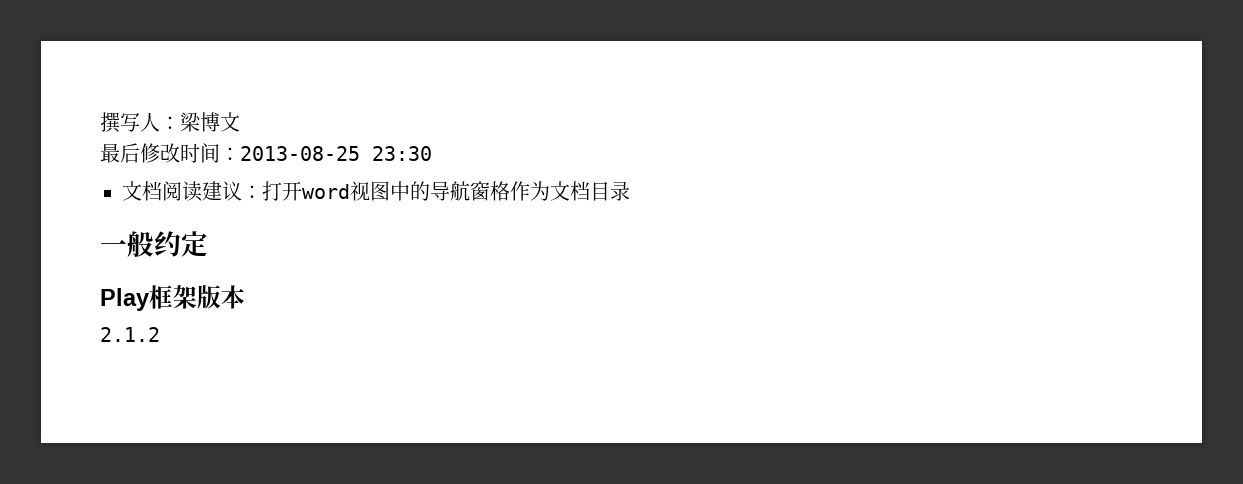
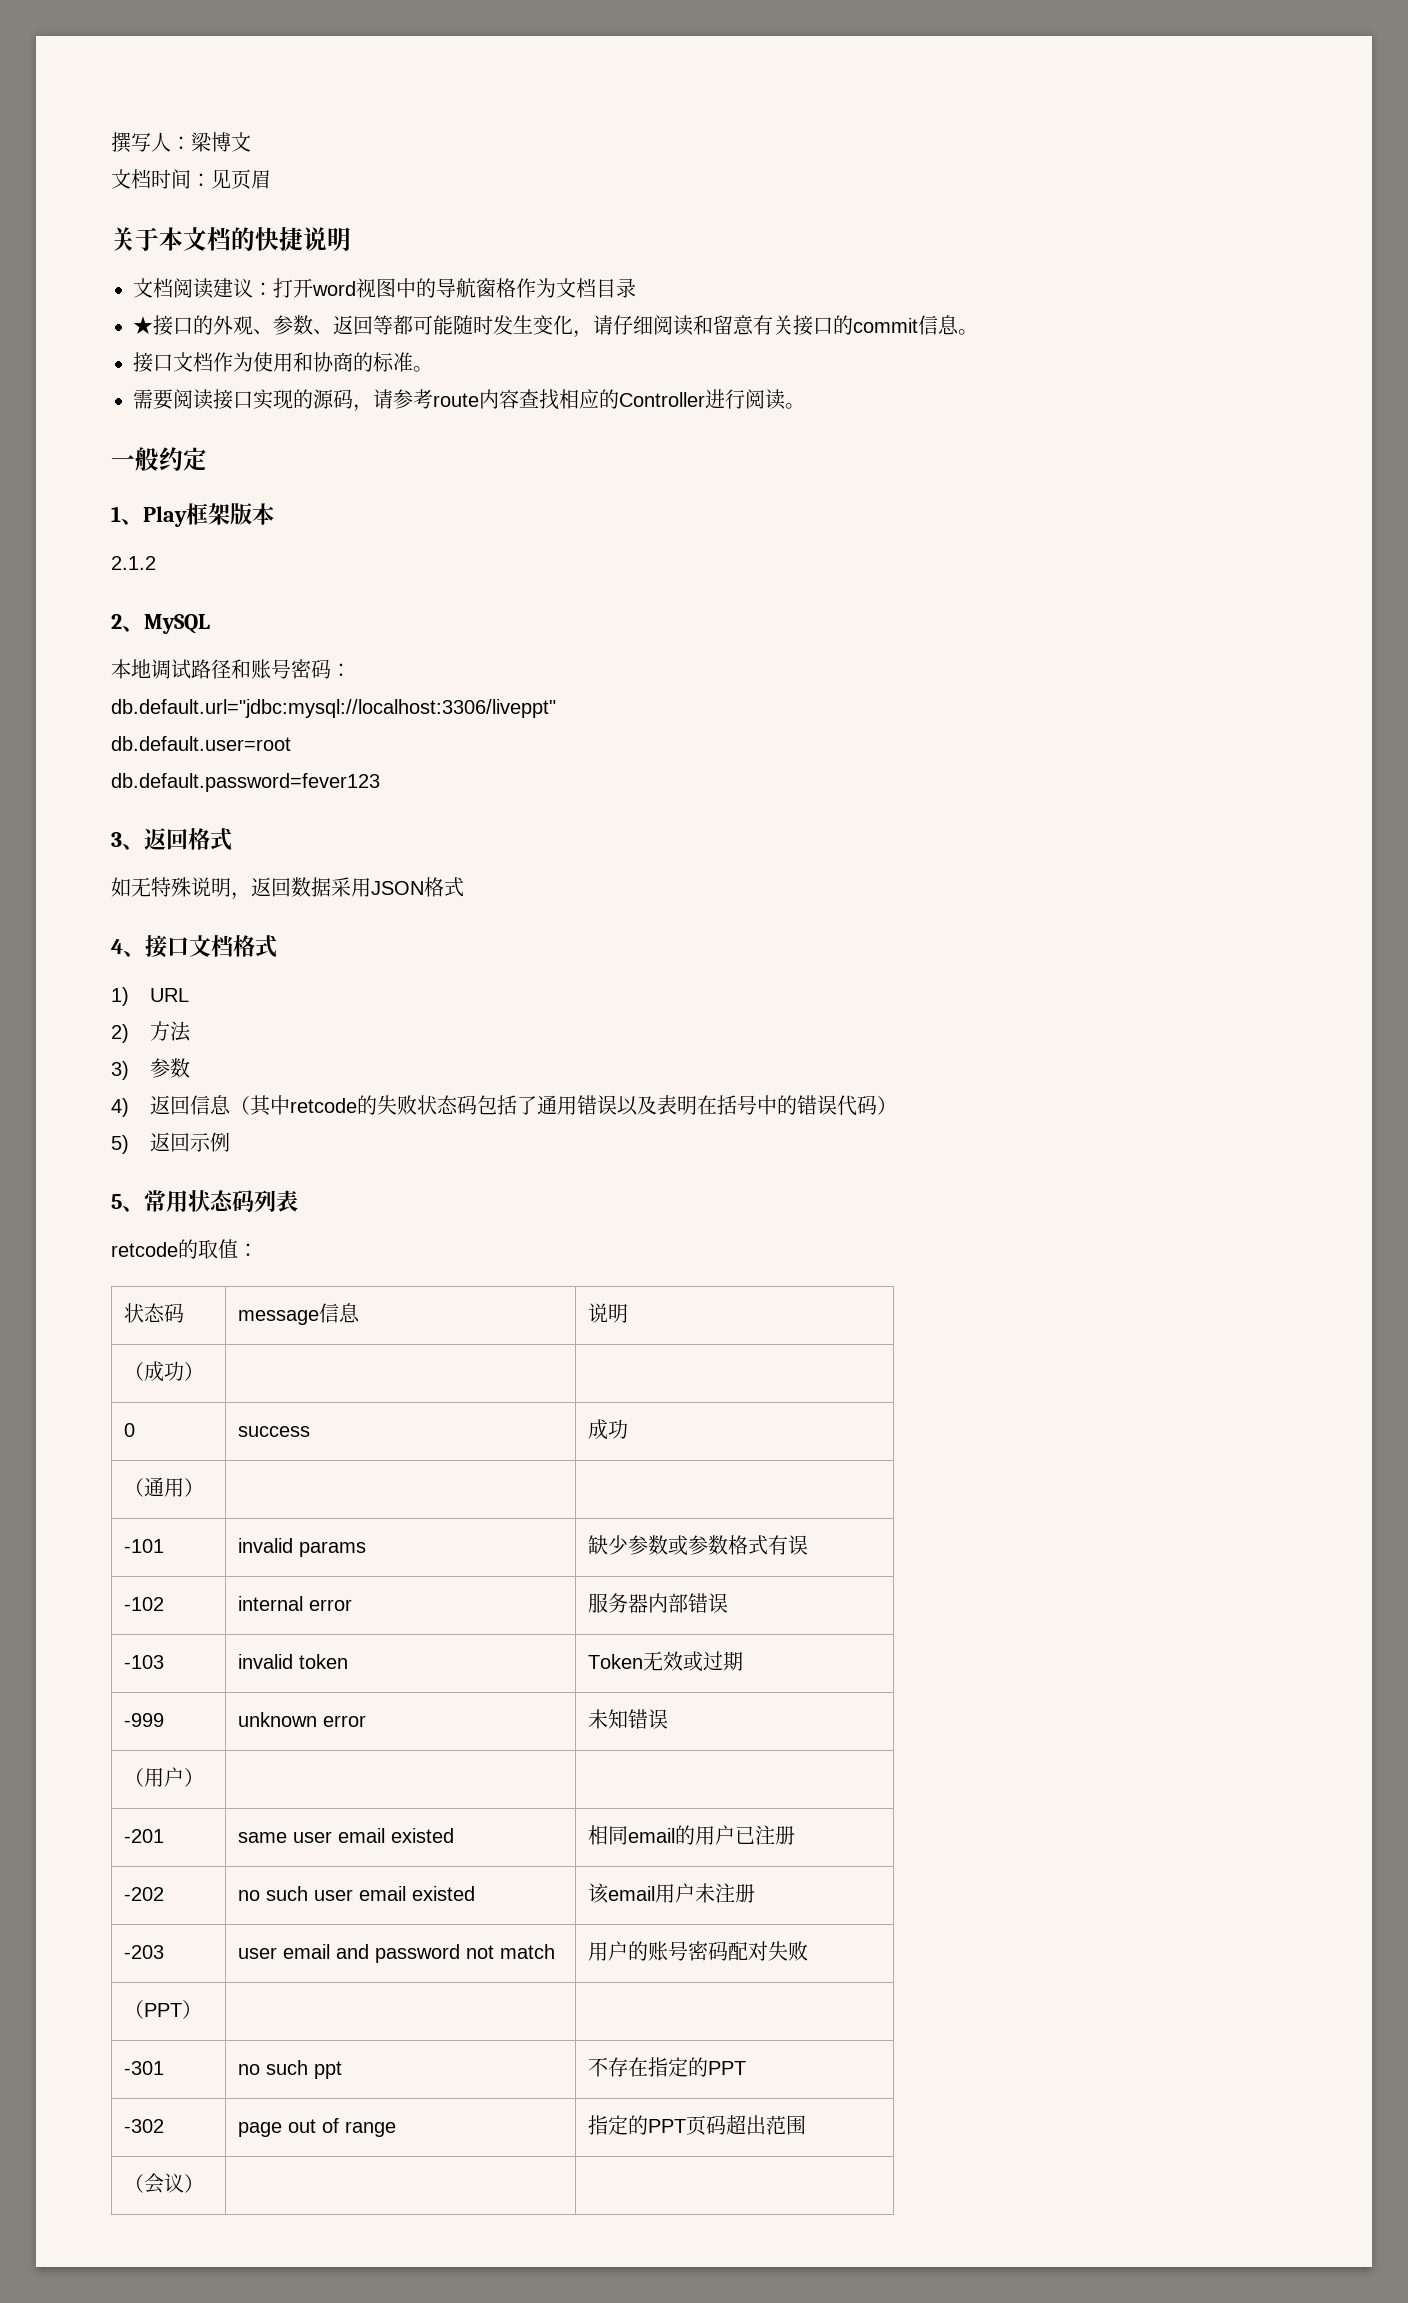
[100,143,432,163] 最后修改时间：2013-08-25 23:30 -> [111,169,271,189] [111,227,351,251] 文档时间：见页眉 // 关于本文档的快捷说明
(630, 191) none -> [133,315,978,338] [133,352,433,373] [133,389,805,412] // ★接口的外观、参数、返回等都可能随时发生变化，请仔细阅读和留意有关接口的commit信息。 // 接口文档作为使用和协商的标准。 // 需要阅读接口实现的源码，请参考route内容查找相应的Controller进行阅读。
(208, 244) none -> [111,506,143,525] 1、
(160, 334) none -> [111,614,210,634] [111,659,351,679] [111,699,556,718] [111,736,291,751] [111,773,380,792] [111,828,232,851] [111,877,464,900] [111,935,277,958] [111,987,190,1006] [111,1021,192,1043] [111,1058,191,1080] [111,1095,898,1117] [111,1132,231,1154] [111,1190,298,1212] [111,1239,258,1259] [124,1303,185,1323] [238,1303,361,1325] [588,1303,629,1323] [124,1361,205,1382] [124,1423,136,1437] [238,1426,311,1437] [588,1419,629,1440] [124,1477,205,1497] [124,1539,165,1553] [238,1538,367,1557] [588,1535,809,1556] [124,1597,165,1611] [238,1596,353,1611] [588,1593,729,1613] [124,1655,165,1669] [238,1654,349,1669] [588,1651,744,1672] [124,1713,165,1727] [238,1712,367,1727] [588,1709,669,1729] [124,1767,205,1787] [124,1829,165,1843] [238,1828,455,1843] [588,1825,796,1845] [124,1887,165,1901] [238,1886,476,1901] [588,1883,756,1904] [124,1945,165,1959] [238,1944,556,1963] [588,1941,809,1961] [124,2000,203,2019] [124,2061,165,2075] [238,2060,343,2079] [588,2057,747,2077] [124,2119,165,2133] [238,2118,397,2137] [588,2115,807,2135] [124,2173,205,2194] // 2、MySQL // 本地调试路径和账号密码： // db.default.url="jdbc:mysql://localhost:3306/liveppt" // db.default.user=root // db.default.password=fever123 // 3、返回格式 // 如无特殊说明，返回数据采用JSON格式 // 4、接口文档格式 // 1) URL // 2)方法 // 3)参数 // 4)返回信息（其中retcode的失败状态码包括了通用错误以及表明在括号中的错误代码） // 5)返回示例 // 5、常用状态码列表 // retcode的取值： // 状态码 | message信息 | 说明 // （成功） | | // 0 | success | 成功 // （通用） | | // -101 | invalid params | 缺少参数或参数格式有误 // -102 | internal error | 服务器内部错误 // -103 | invalid token | Token无效或过期 // -999 | unknown error | 未知错误 // （用户） | | // -201 | same user email existed | 相同email的用户已注册 // -202 | no such user email existed | 该email用户未注册 // -203 | user email and password not match | 用户的账号密码配对失败 // （PPT） | | // -301 | no such ppt | 不存在指定的PPT // -302 | page out of range | 指定的PPT页码超出范围 // （会议） | |

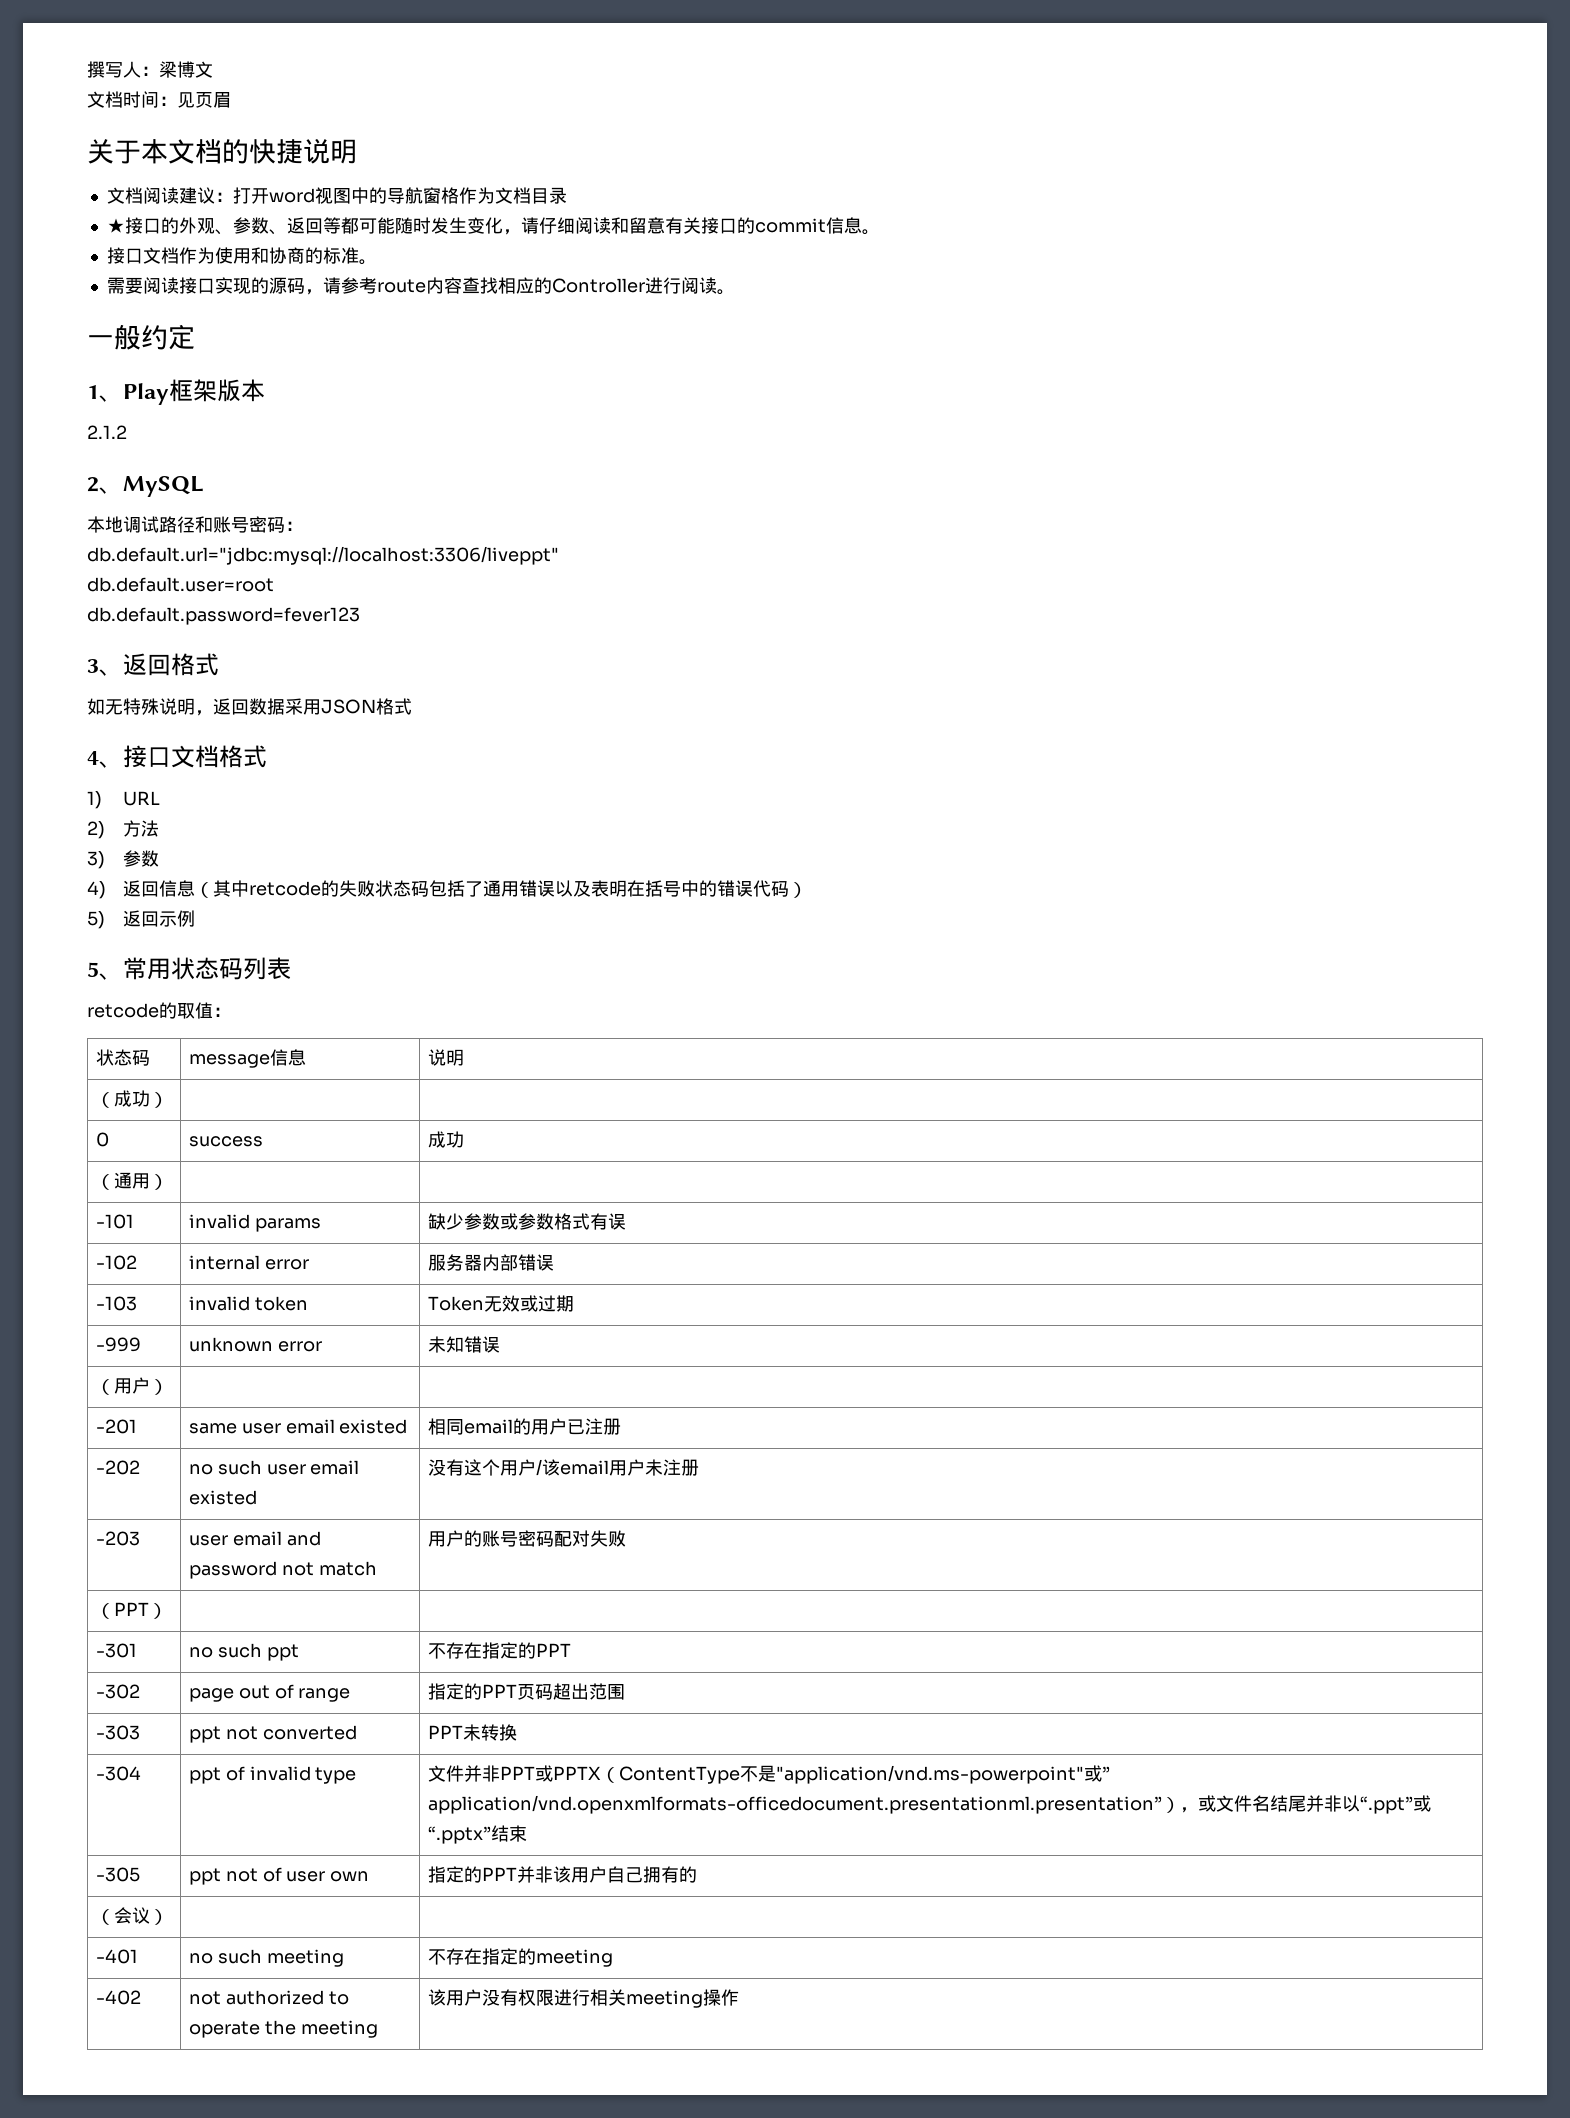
(476, 1893) none -> [427,1459,542,1476] 没有这个用户/
[124,2173,205,2194] （会议） | | -> [95,1725,140,1740] [188,1725,357,1743] [427,1724,517,1741] [95,1766,141,1781] [188,1766,357,1784] [427,1765,1110,1784] [427,1795,1431,1814] [427,1825,527,1844] [95,1867,140,1882] [188,1867,370,1885] [427,1866,697,1883] [95,1907,168,1925] [95,1949,138,1964] [188,1949,344,1967] [427,1948,613,1967] [95,1990,141,2005] [188,1990,349,2005] [188,2020,378,2038] [427,1989,739,2008] -303 | ppt not converted | PPT未转换 // -304 | ppt of invalid type | 文件并非PPT或PPTX（ContentType不是"application/vnd.ms-powerpoint"或” application/vnd.openxmlformats-officedocument.presentationml.presentation”），或文件名结尾并非以“.ppt”或“.pptx”结束 // -305 | ppt not of user own | 指定的PPT并非该用户自己拥有的 // （会议） | | // -401 | no such meeting | 不存在指定的meeting // -402 | not authorized to operate the meeting | 该用户没有权限进行相关meeting操作

